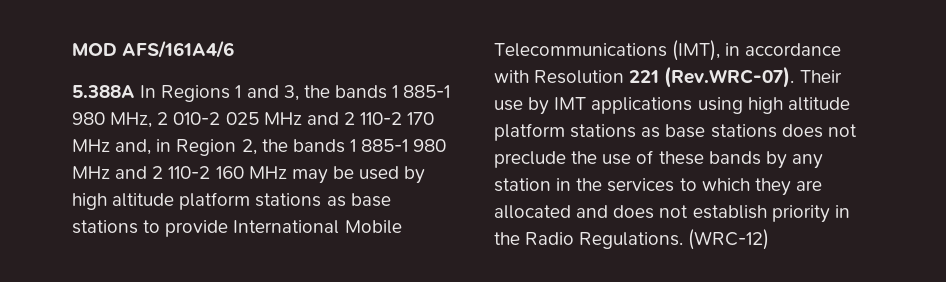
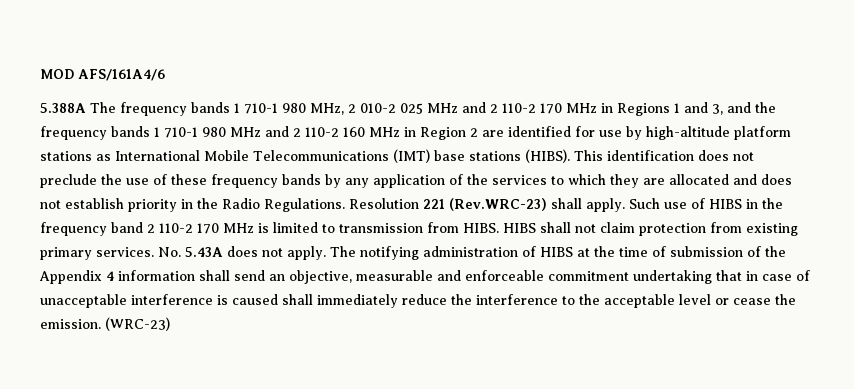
[140,85,451,102] In Regions 1 and 3, the bands 1 885-1 -> [90,102,278,116] The frequency bands 1 710-1
[115,139,409,156] and, in Region 2, the bands 1 885-1 -> [601,102,776,116] [40,126,198,140] in Regions 1 and 3, and the frequency bands 1 710-1
[291,166,426,184] [72,192,391,210] [72,220,402,237] [494,40,842,61] [494,66,842,88] [494,97,850,115] [494,123,777,141] may be used by high altitude platform stations as base stations to provide International Mobile Telecommunications (IMT), in accordance with Resolution 221 (Rev.WRC-07). Their use by IMT applications using high altitude platform stations as base stations -> [404,126,791,140] [40,149,694,163] in Region 2 are identified for use by high-altitude platform stations as International Mobile Telecommunications (IMT) base stations (HIBS). This identification
(704, 158) none -> [211,174,278,188] frequency
[494,178,572,192] station in -> [373,174,463,188] application of
[688,229,770,250] (WRC-12) -> [349,198,783,212] [40,222,798,236] [40,246,786,260] [39,270,810,284] [40,294,796,308] [40,317,170,331] Resolution 221 (Rev.WRC-23) shall apply. Such use of HIBS in the frequency band 2 110-2 170 MHz is limited to transmission from HIBS. HIBS shall not claim protection from existing primary services. No. 5.43A does not apply. The notifying administration of HIBS at the time of submission of the Appendix 4 information shall send an objective, measurable and enforceable commitment undertaking that in case of unacceptable interference is caused shall immediately reduce the interference to the acceptable level or cease the emission. (WRC-23)

